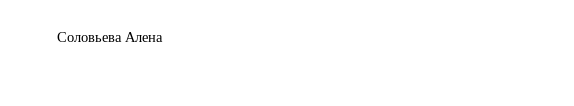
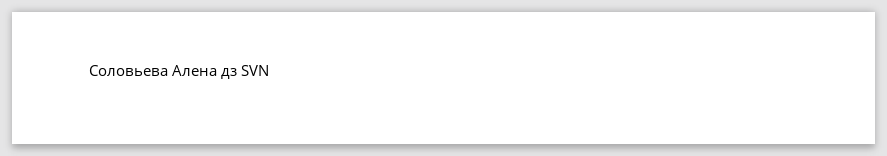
(163, 37) none -> [221,65,270,79] дз SVN

